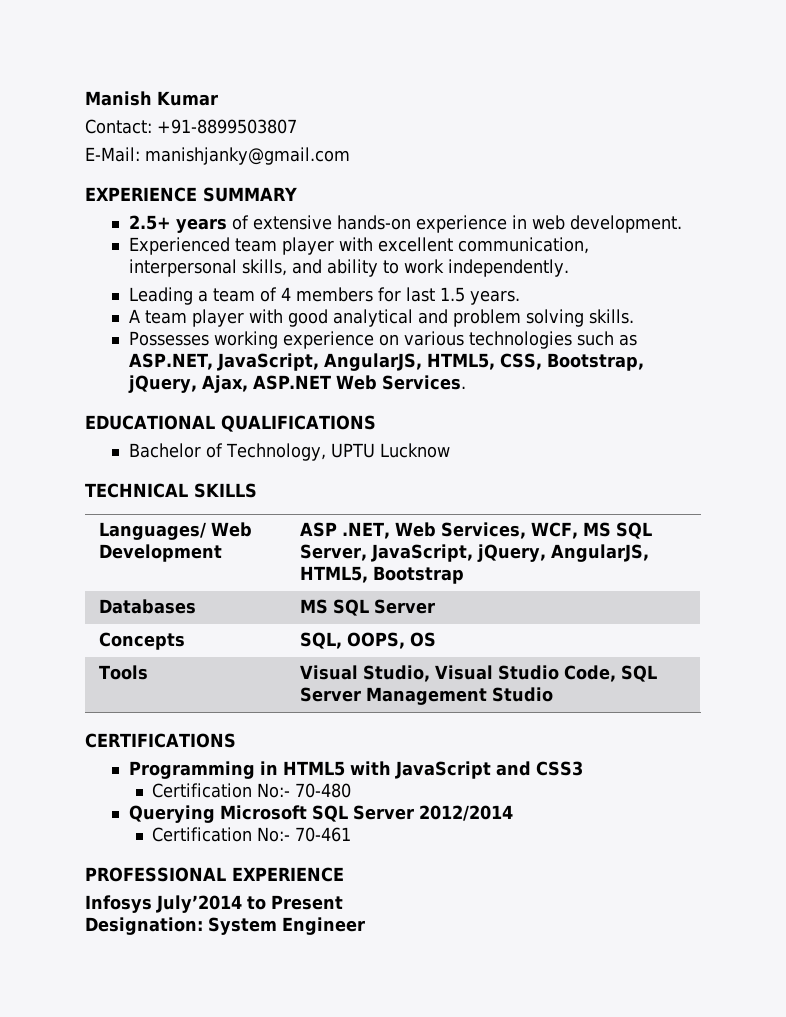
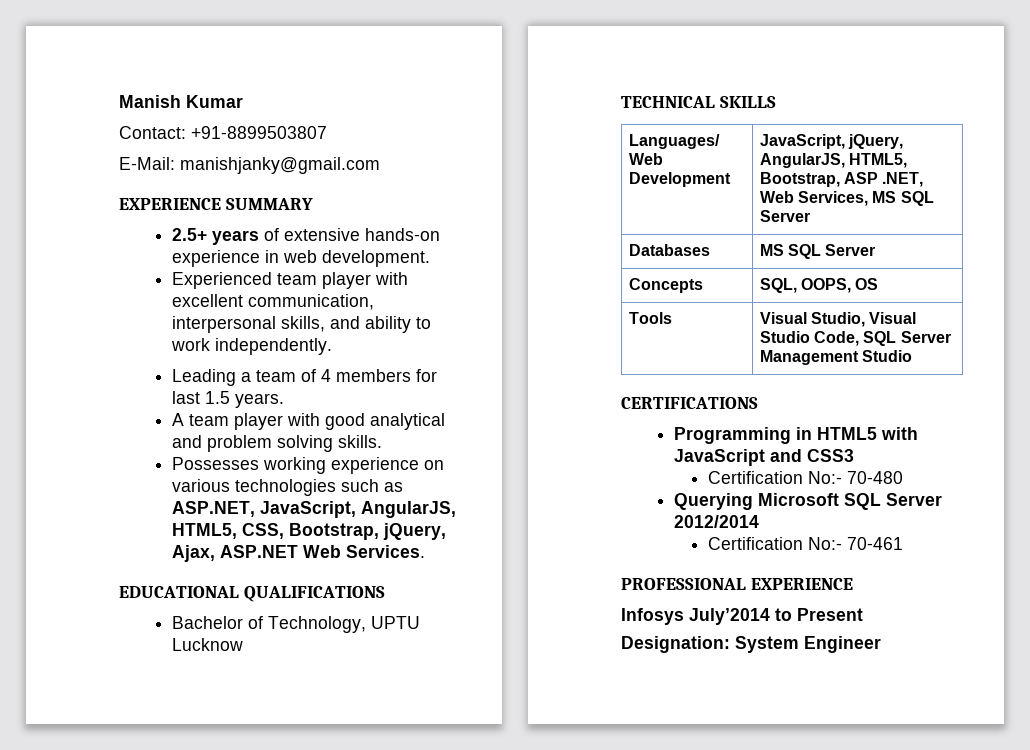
(222, 553) none -> [759,134,903,149] [759,153,907,168] [759,172,840,187] JavaScript, jQuery, AngularJS, HTML5, Bootstrap,
[530,522,652,539] [299,544,649,562] [299,566,464,584] WCF, MS SQL Server, JavaScript, jQuery, AngularJS, HTML5, Bootstrap -> [872,191,934,206] [759,210,810,222] MS SQL Server

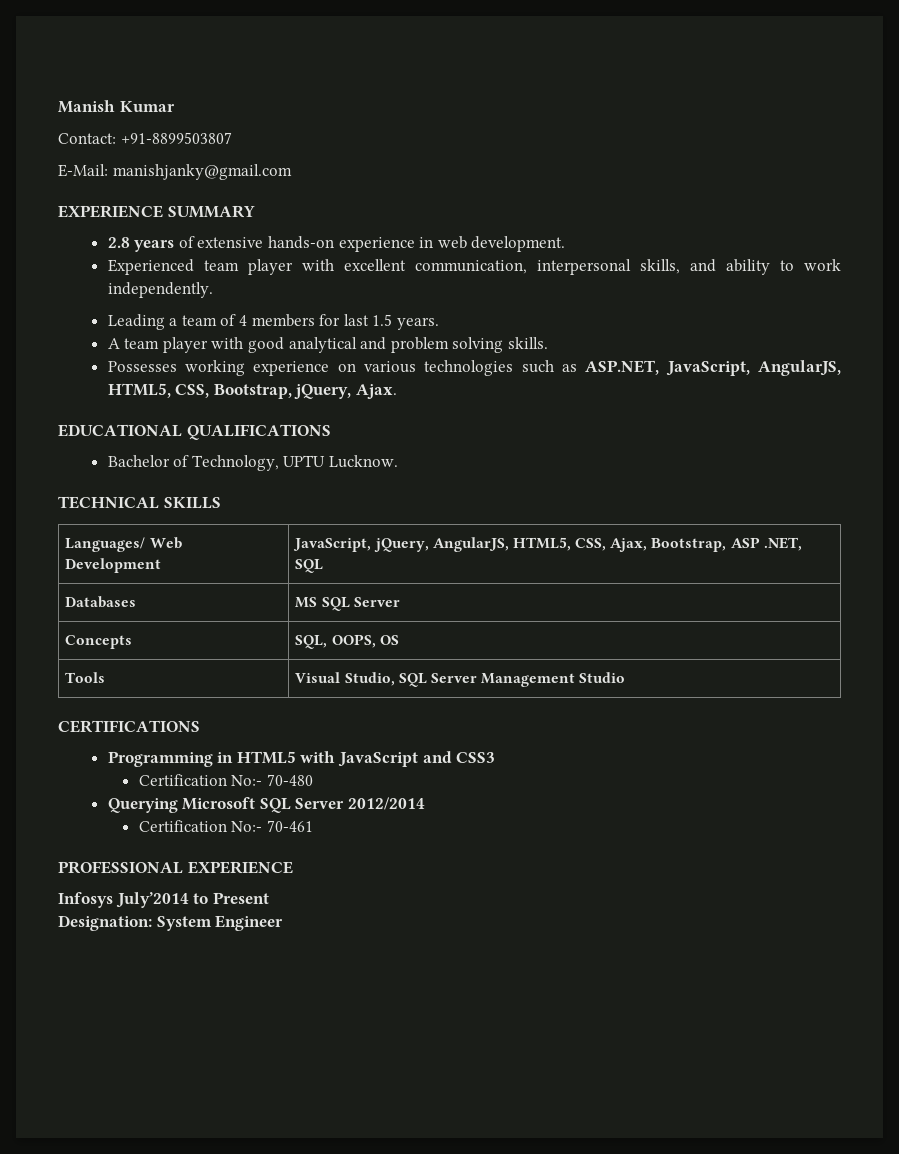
[172,228,208,241] 2.5+ -> [107,237,130,248] 2.8
[172,545,426,562] Ajax, ASP.NET Web Services. -> [355,384,397,399] Ajax.
[172,638,244,651] Lucknow -> [328,455,398,468] Lucknow.
(907, 160) none -> [575,538,648,552] CSS, Ajax,
[759,191,934,206] [759,210,810,222] Web Services, MS SQL Server -> [295,559,324,573] SQL
[869,312,917,324] [759,331,859,346] Visual Studio Code, -> (395, 679) none

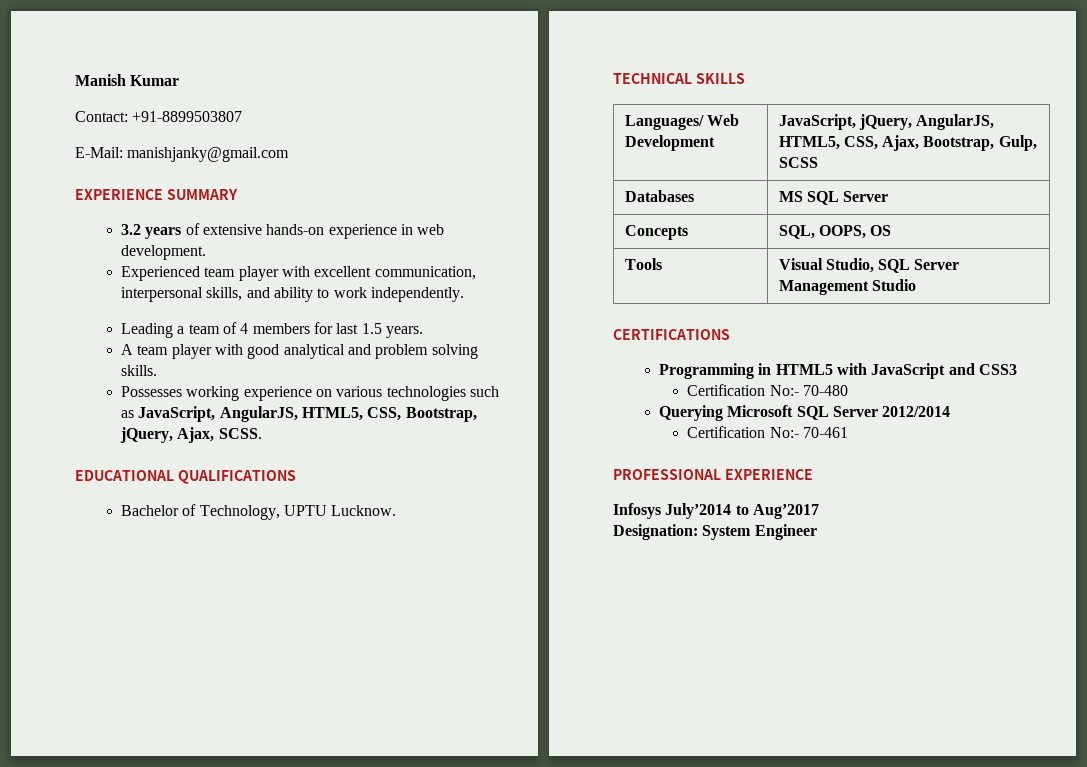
[107,237,130,248] 2.8 -> [120,224,141,235] 3.2
[585,360,660,375] ASP.NET, -> (134, 414) none
[355,384,397,399] Ajax. -> [177,427,262,443] Ajax, SCSS.
[730,537,802,551] [295,559,324,573] ASP .NET, SQL -> [998,135,1037,151] [778,157,818,168] Gulp, SCSS
[212,892,269,904] Present -> [752,504,819,519] Aug’2017

